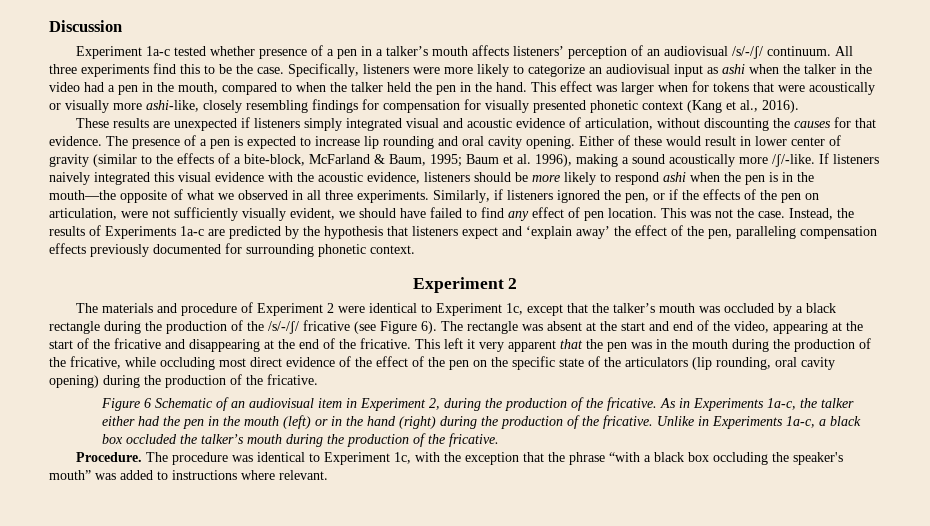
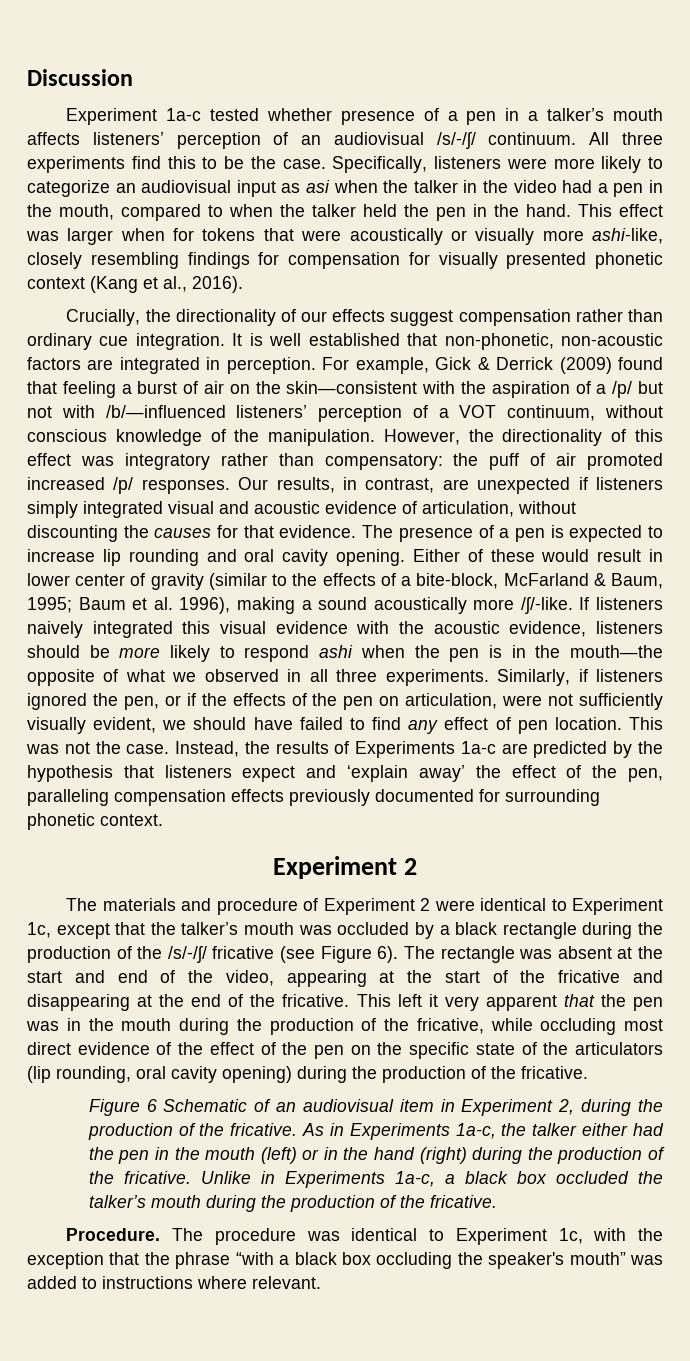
[722,64,745,74] ashi -> [306,180,330,193] asi
[75,118,149,128] These results -> [66,309,663,326] [27,333,664,350] [27,357,663,374] [27,381,663,398] [27,405,663,422] [27,429,663,446] [27,453,663,470] [27,477,435,494] Crucially, the directionality of our effects suggest compensation rather than ordinary cue integration. It is well established that non-phonetic, non-acoustic factors are integrated in perception. For example, Gick & Derrick (2009) found that feeling a burst of air on the skin—consistent with the aspiration of a /p/ but not with /b/—influenced listeners’ perception of a VOT continuum, without conscious knowledge of the manipulation. However, the directionality of this effect was integratory rather than compensatory: the puff of air promoted increased /p/ responses. Our results, in contrast,

